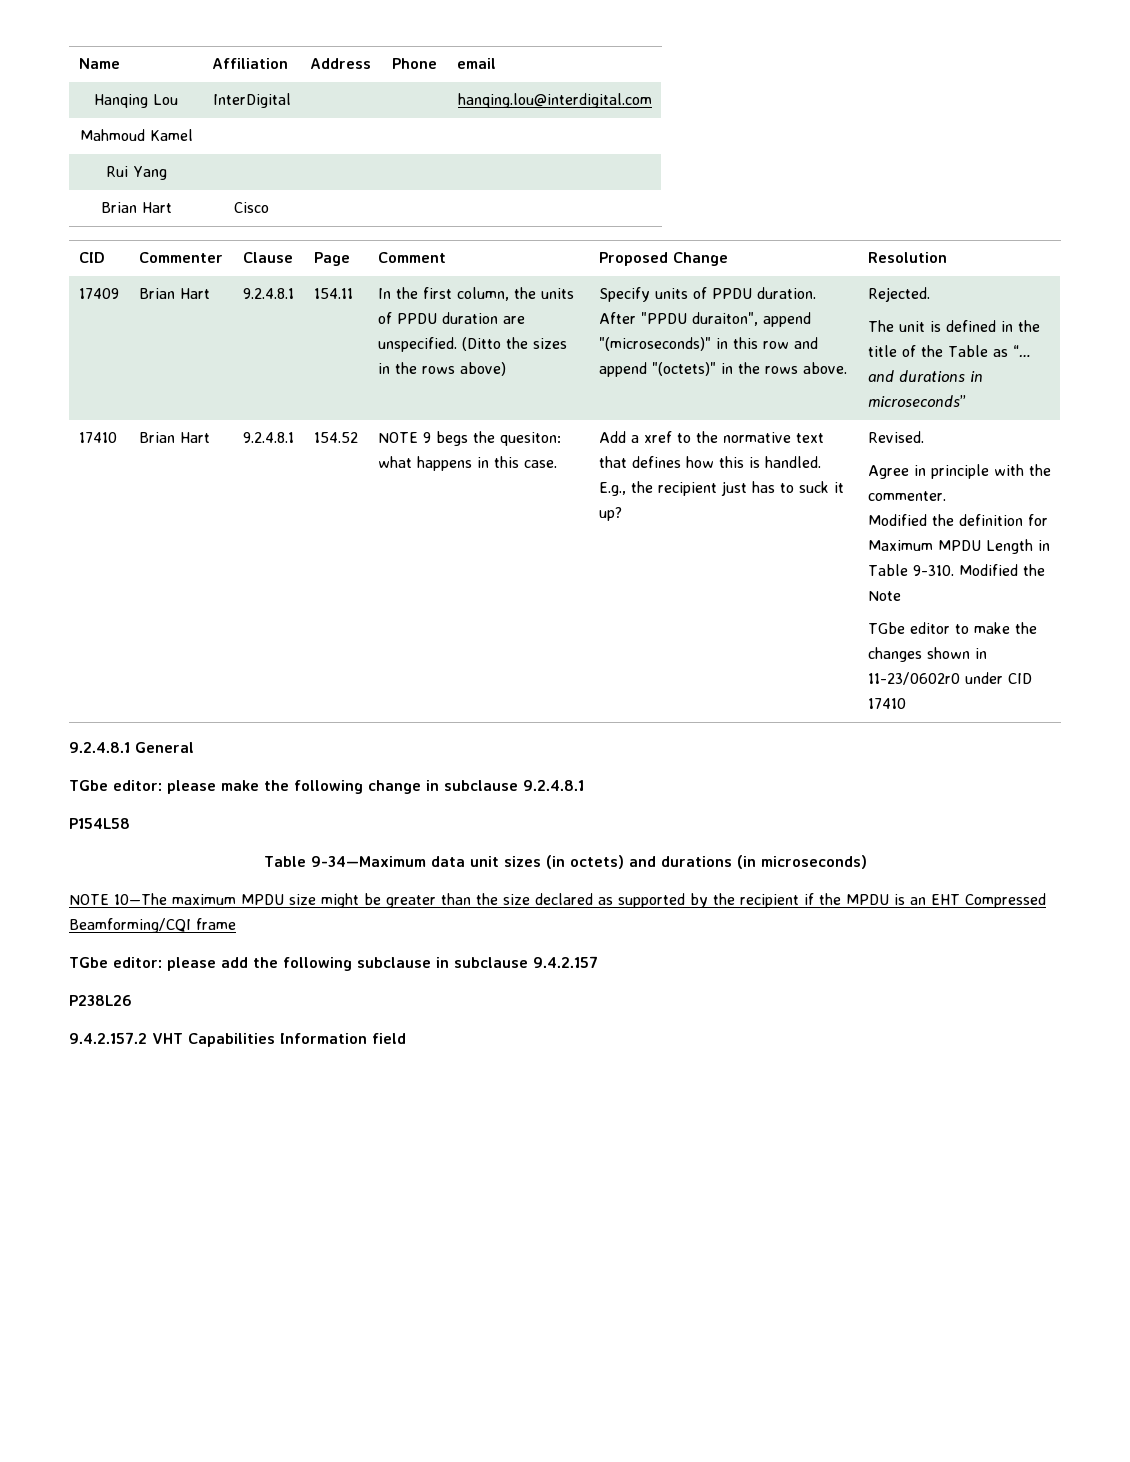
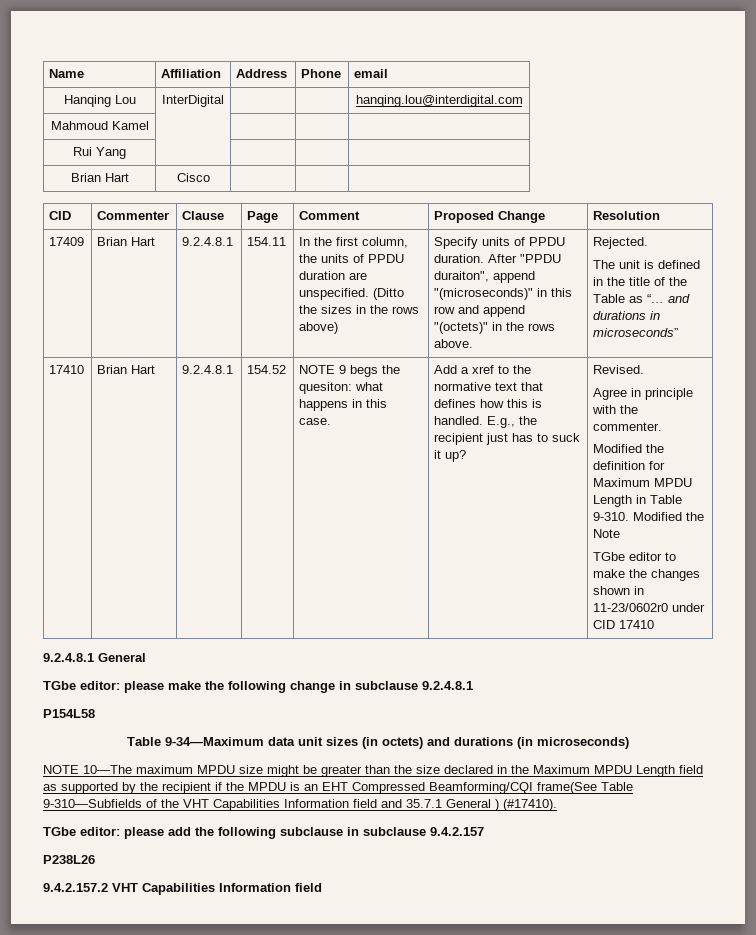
(593, 899) none -> [497,765,703,777] in the Maximum MPDU Length field
[196,918,236,930] frame -> [537,782,633,794] [43,799,557,811] frame(See Table 9-310—Subfields of the VHT Capabilities Information field and 35.7.1 General ) (#17410).

